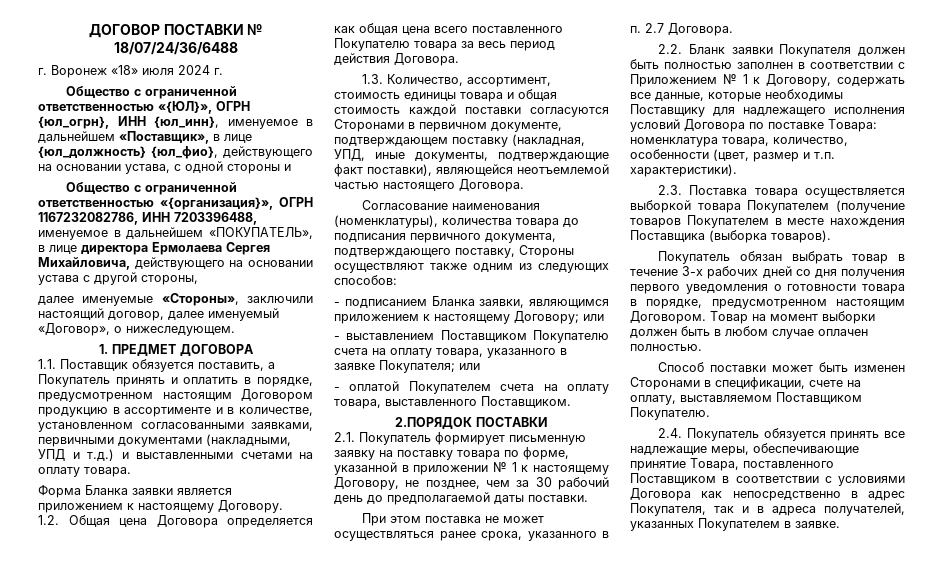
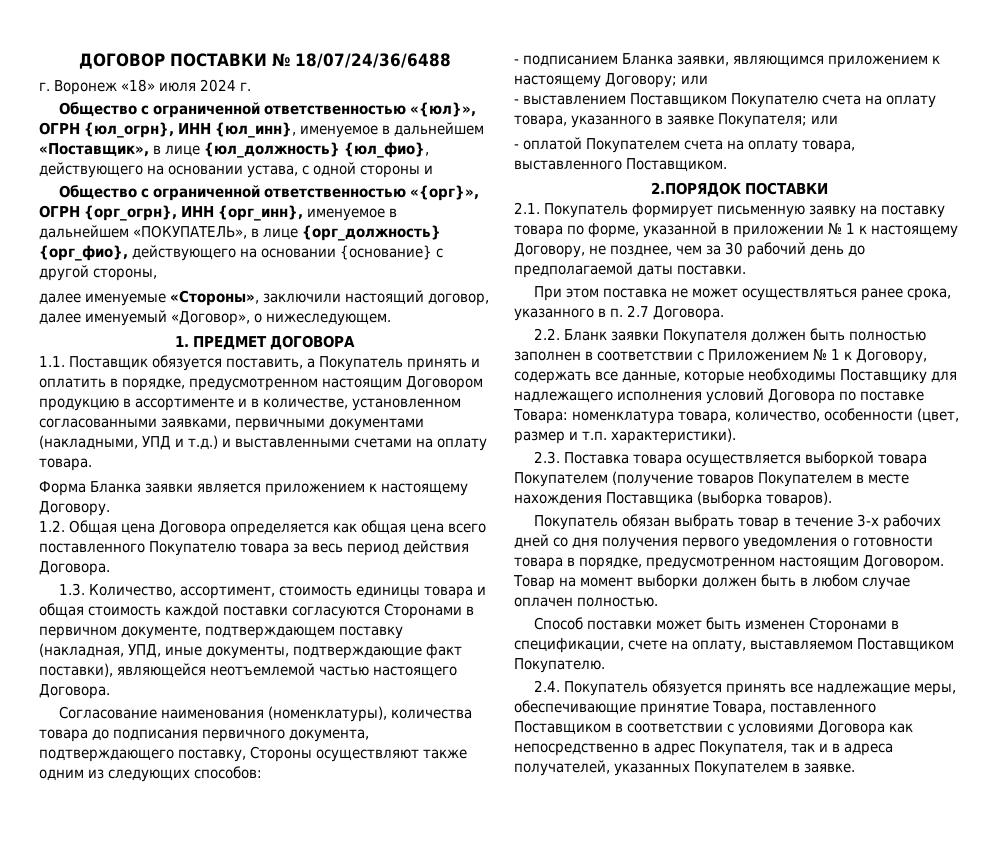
[158,101,212,114] «{ЮЛ}», -> [409,102,476,117] «{юл}»,
[160,197,313,210] [38,212,257,225] «{организация}», ОГРН 1167232082786, ИНН 7203396488, -> [409,185,479,201] [39,205,304,221] «{орг}», ОГРН {орг_огрн}, ИНН {орг_инн},
[81,242,270,255] [38,257,313,270] [38,275,79,285] директора Ермолаева Сергея Михайловича, действующего на основании устава -> [302,225,442,241] [39,245,433,261] {орг_должность} {орг_фио}, действующего на основании {основание}

